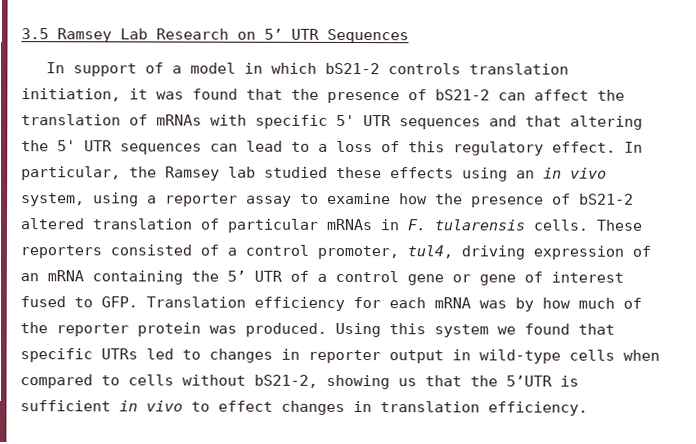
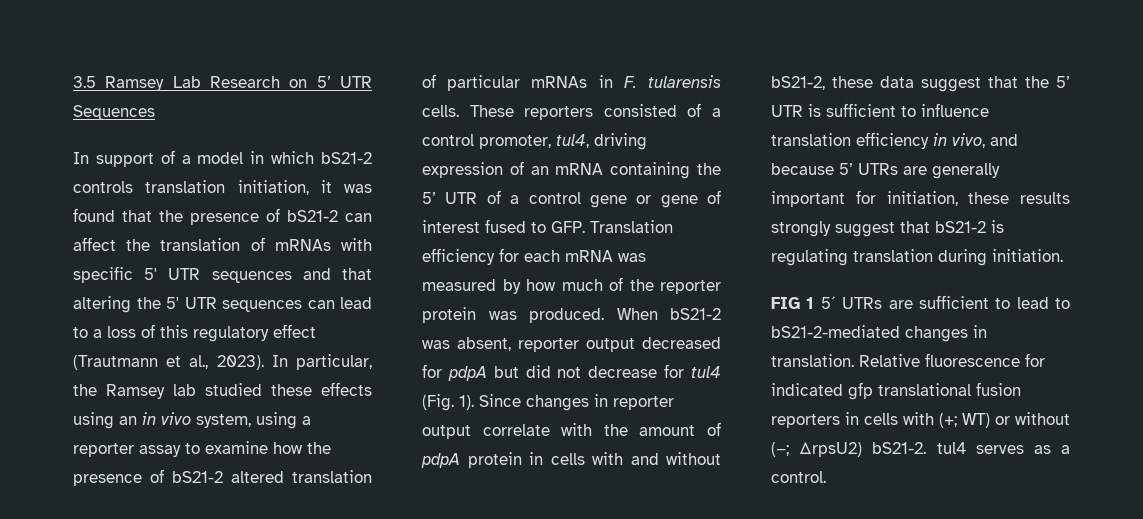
[552,141,616,153] effect. -> [273,324,316,338] [73,355,264,370] effect (Trautmann et al., 2023).
(507, 304) none -> [422,279,496,291] measured
[335,322,615,338] [20,348,660,364] [20,374,579,390] [20,400,588,416] Using this system we found that specific UTRs led to changes in reporter output in wild-type cells when compared to cells without bS21-2, showing us that the 5’UTR is sufficient in vivo to effect changes in translation efficiency. -> [616,308,721,320] [422,337,721,352] [422,364,721,381] [422,394,674,411] [422,422,721,439] [421,452,721,468] [771,76,1070,92] [771,103,989,117] [771,132,1018,149] [771,163,1000,179] [771,190,1070,207] [771,220,1004,237] [771,249,1063,266] [771,295,1070,309] [771,325,987,342] [771,353,1045,367] [771,382,1021,400] [771,412,1070,428] [771,441,1070,457] [771,471,826,483] When bS21-2 was absent, reporter output decreased for pdpA but did not decrease for tul4 (Fig. 1). Since changes in reporter output correlate with the amount of pdpA protein in cells with and without bS21-2, these data suggest that the 5’ UTR is sufficient to influence translation efficiency in vivo, and because 5’ UTRs are generally important for initiation, these results strongly suggest that bS21-2 is regulating translation during initiation. // FIG 1 5´ UTRs are sufficient to lead to bS21-2-mediated changes in translation. Relative fluorescence for indicated gfp translational fusion reporters in cells with (+; WT) or without (−; ΔrpsU2) bS21-2. tul4 serves as a control.

